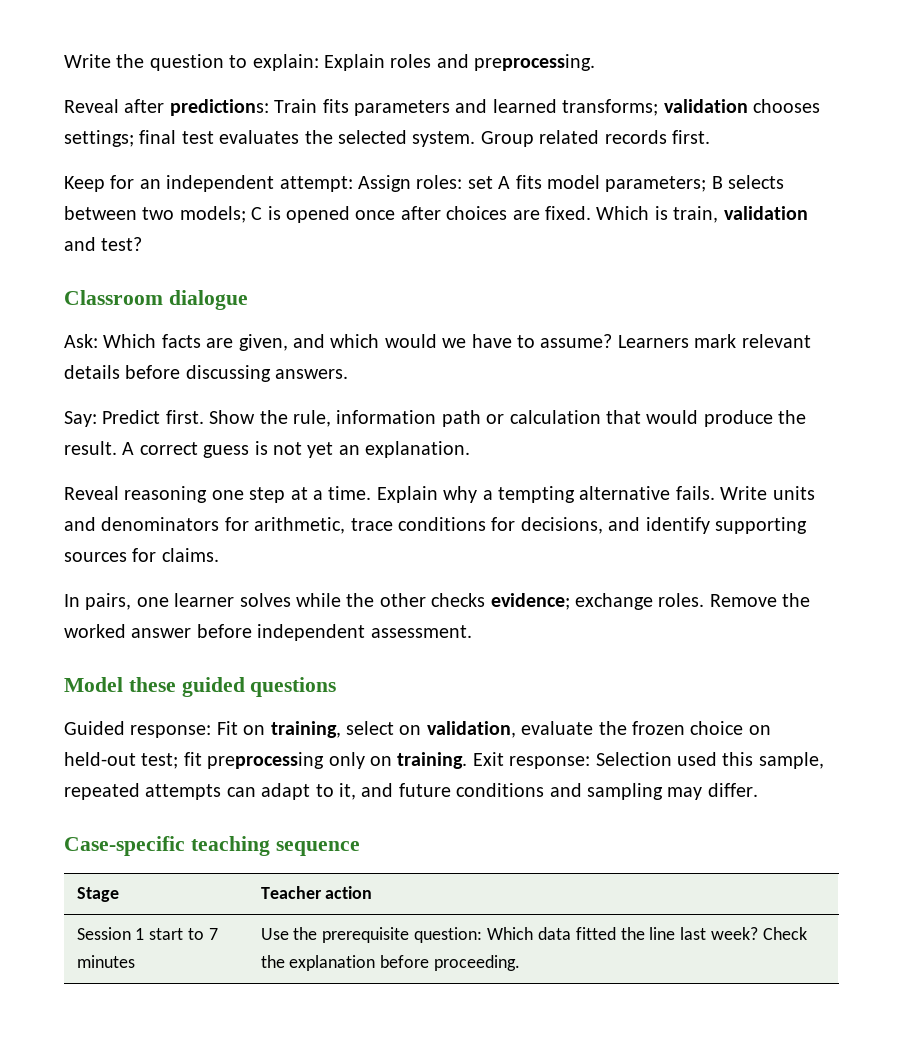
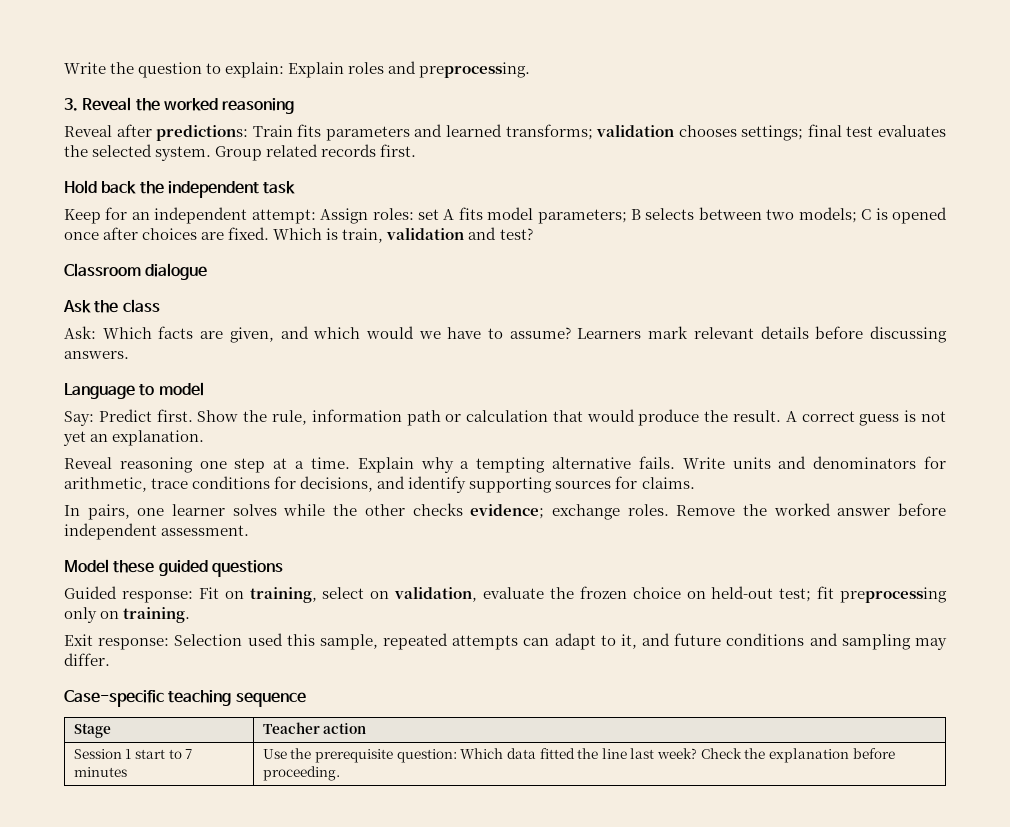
(596, 62) none -> [64,97,295,114] // 3. Reveal the worked reasoning
(710, 137) none -> [64,180,296,198] // Hold back the independent task
(248, 300) none -> [63,299,160,313] // Ask the class
(349, 374) none -> [64,382,204,399] // Language to model
(468, 760) none -> (191, 615) //

